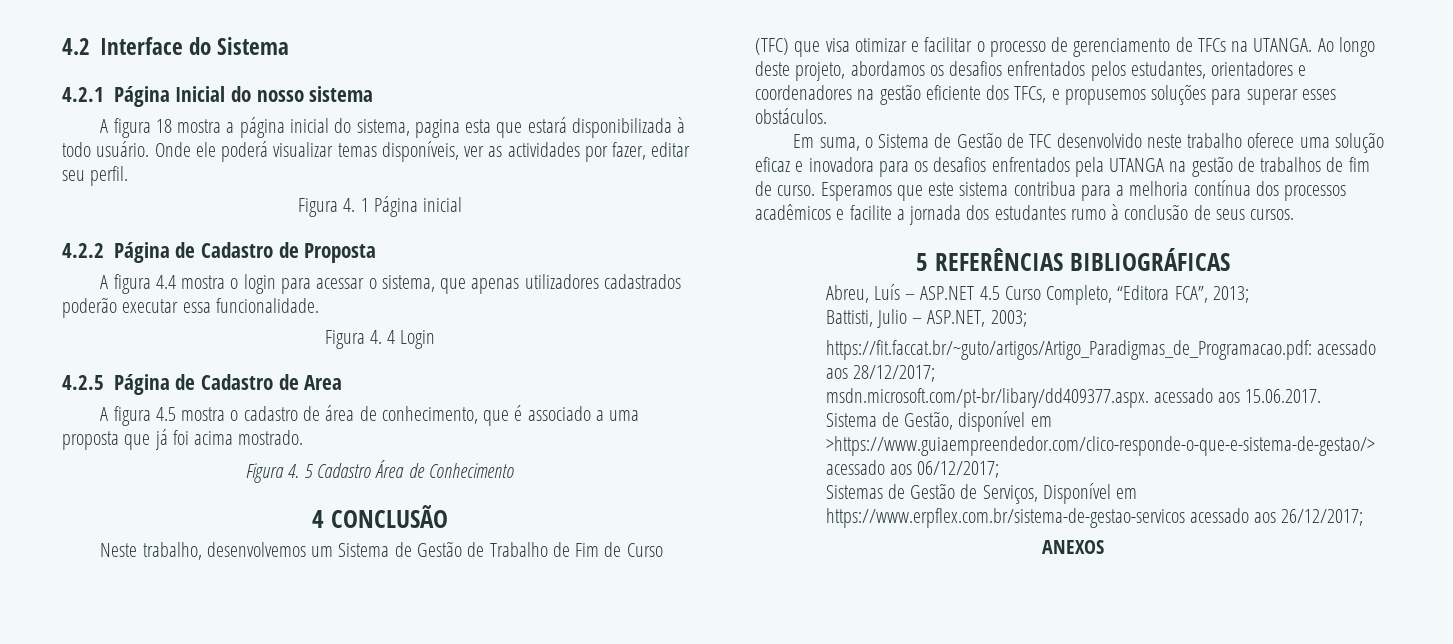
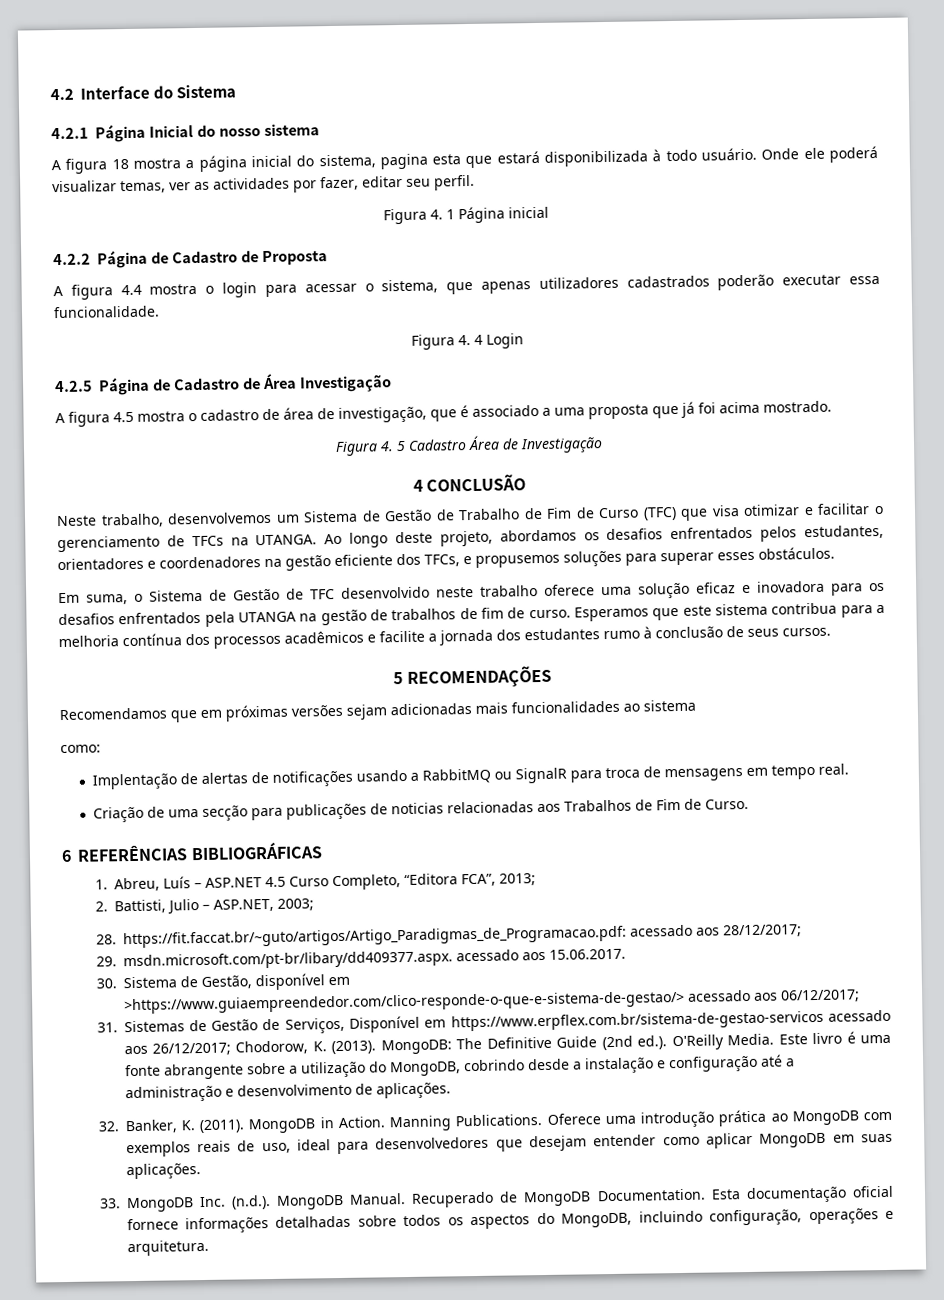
[337,141,459,162] temas disponíveis, -> [120,180,166,194] temas,
[304,375,343,390] Area -> [261,373,392,393] Área Investigação
[381,406,478,424] conhecimento, -> [338,406,427,423] investigação,
[428,463,514,478] Conhecimento -> [520,437,603,454] Investigação
[989,37,1069,57] processo de -> (884, 510) none
(929, 262) none -> [406,665,552,688] [59,699,696,723] [60,744,101,754] [91,763,849,790] [92,798,749,823] [61,849,72,863] RECOMENDAÇÕES // Recomendamos que em próximas versões sejam adicionadas mais funcionalidades ao sistema // como: // Implentação de alertas de notificações usando a RabbitMQ ou SignalR para troca de mensagens em tempo real. // Criação de uma secção para publicações de noticias relacionadas aos Trabalhos de Fim de Curso. // 6
(1230, 259) none -> [94,879,108,890] 1.
(1249, 294) none -> [94,901,108,912] 2.
(1027, 318) none -> [95,934,117,945] 28.
(935, 373) none -> [95,956,117,967] 29.
(1322, 396) none -> [95,978,117,989] 30.
(1000, 469) none -> [96,1022,118,1033] 31.
[1042,540,1104,554] // ANEXOS -> [235,1031,891,1055] [124,1054,795,1080] [124,1082,451,1103] [97,1109,893,1134] [125,1132,894,1158] [125,1163,201,1180] [99,1185,894,1213] [126,1208,894,1234] [126,1239,209,1257] Chodorow, K. (2013). MongoDB: The Definitive Guide (2nd ed.). O'Reilly Media. Este livro é uma fonte abrangente sobre a utilização do MongoDB, cobrindo desde a instalação e configuração até a administração e desenvolvimento de aplicações. // 32. Banker, K. (2011). MongoDB in Action. Manning Publications. Oferece uma introdução prática ao MongoDB com exemplos reais de uso, ideal para desenvolvedores que desejam entender como aplicar MongoDB em suas aplicações. // 33. MongoDB Inc. (n.d.). MongoDB Manual. Recuperado de MongoDB Documentation. Esta documentação oficial fornece informações detalhadas sobre todos os aspectos do MongoDB, incluindo configuração, operações e arquitetura.

